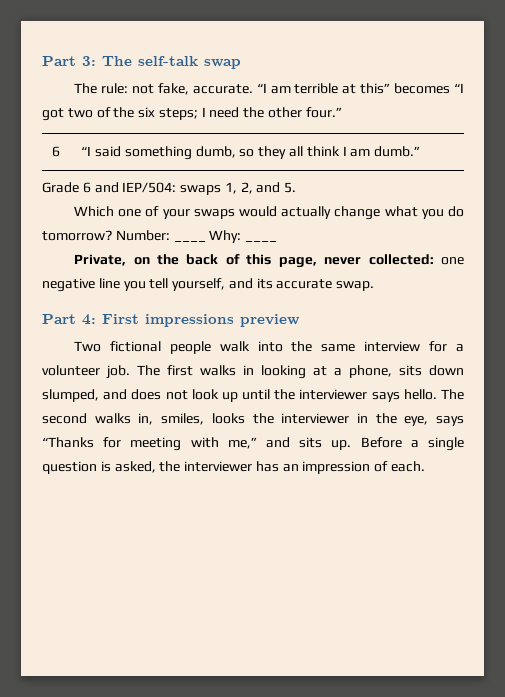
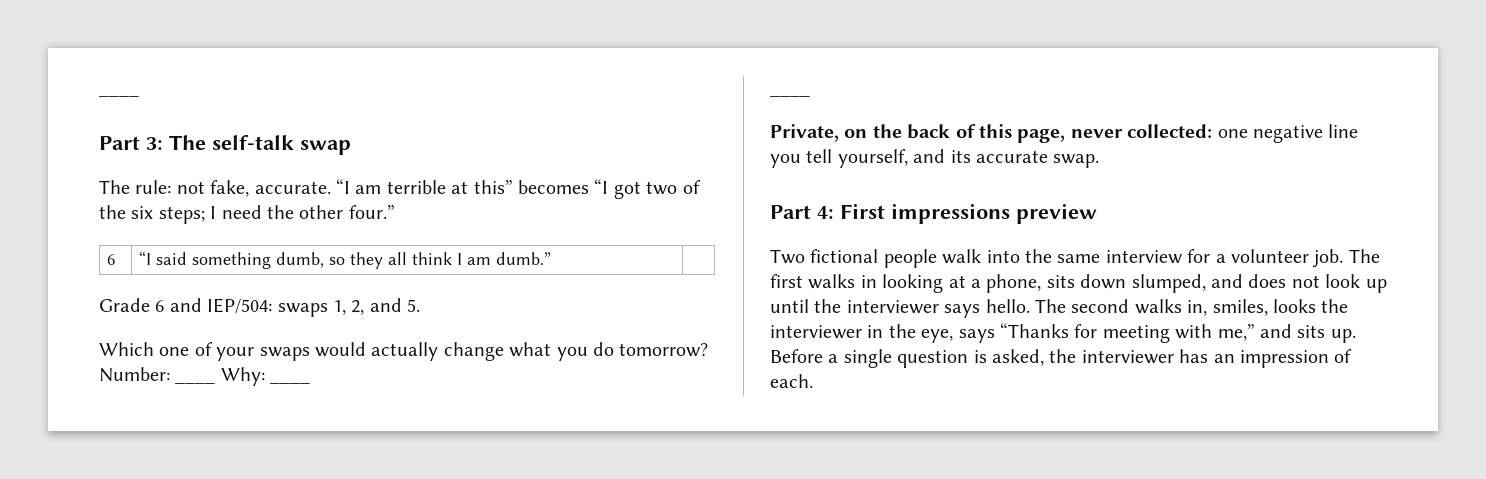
(42, 61) none -> [99,94,139,97] ____ //
(278, 241) none -> [770,94,810,97] // ____

